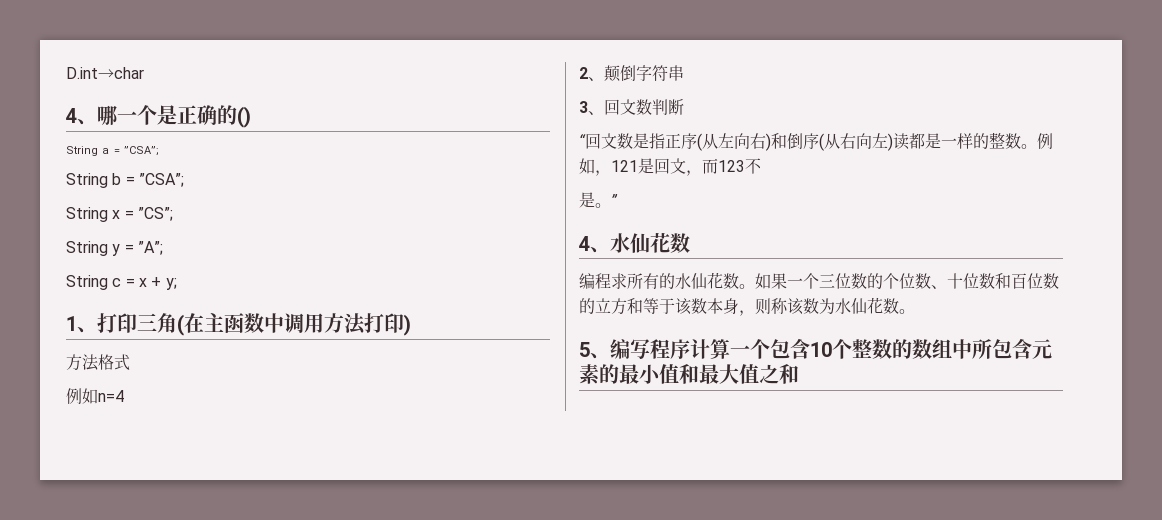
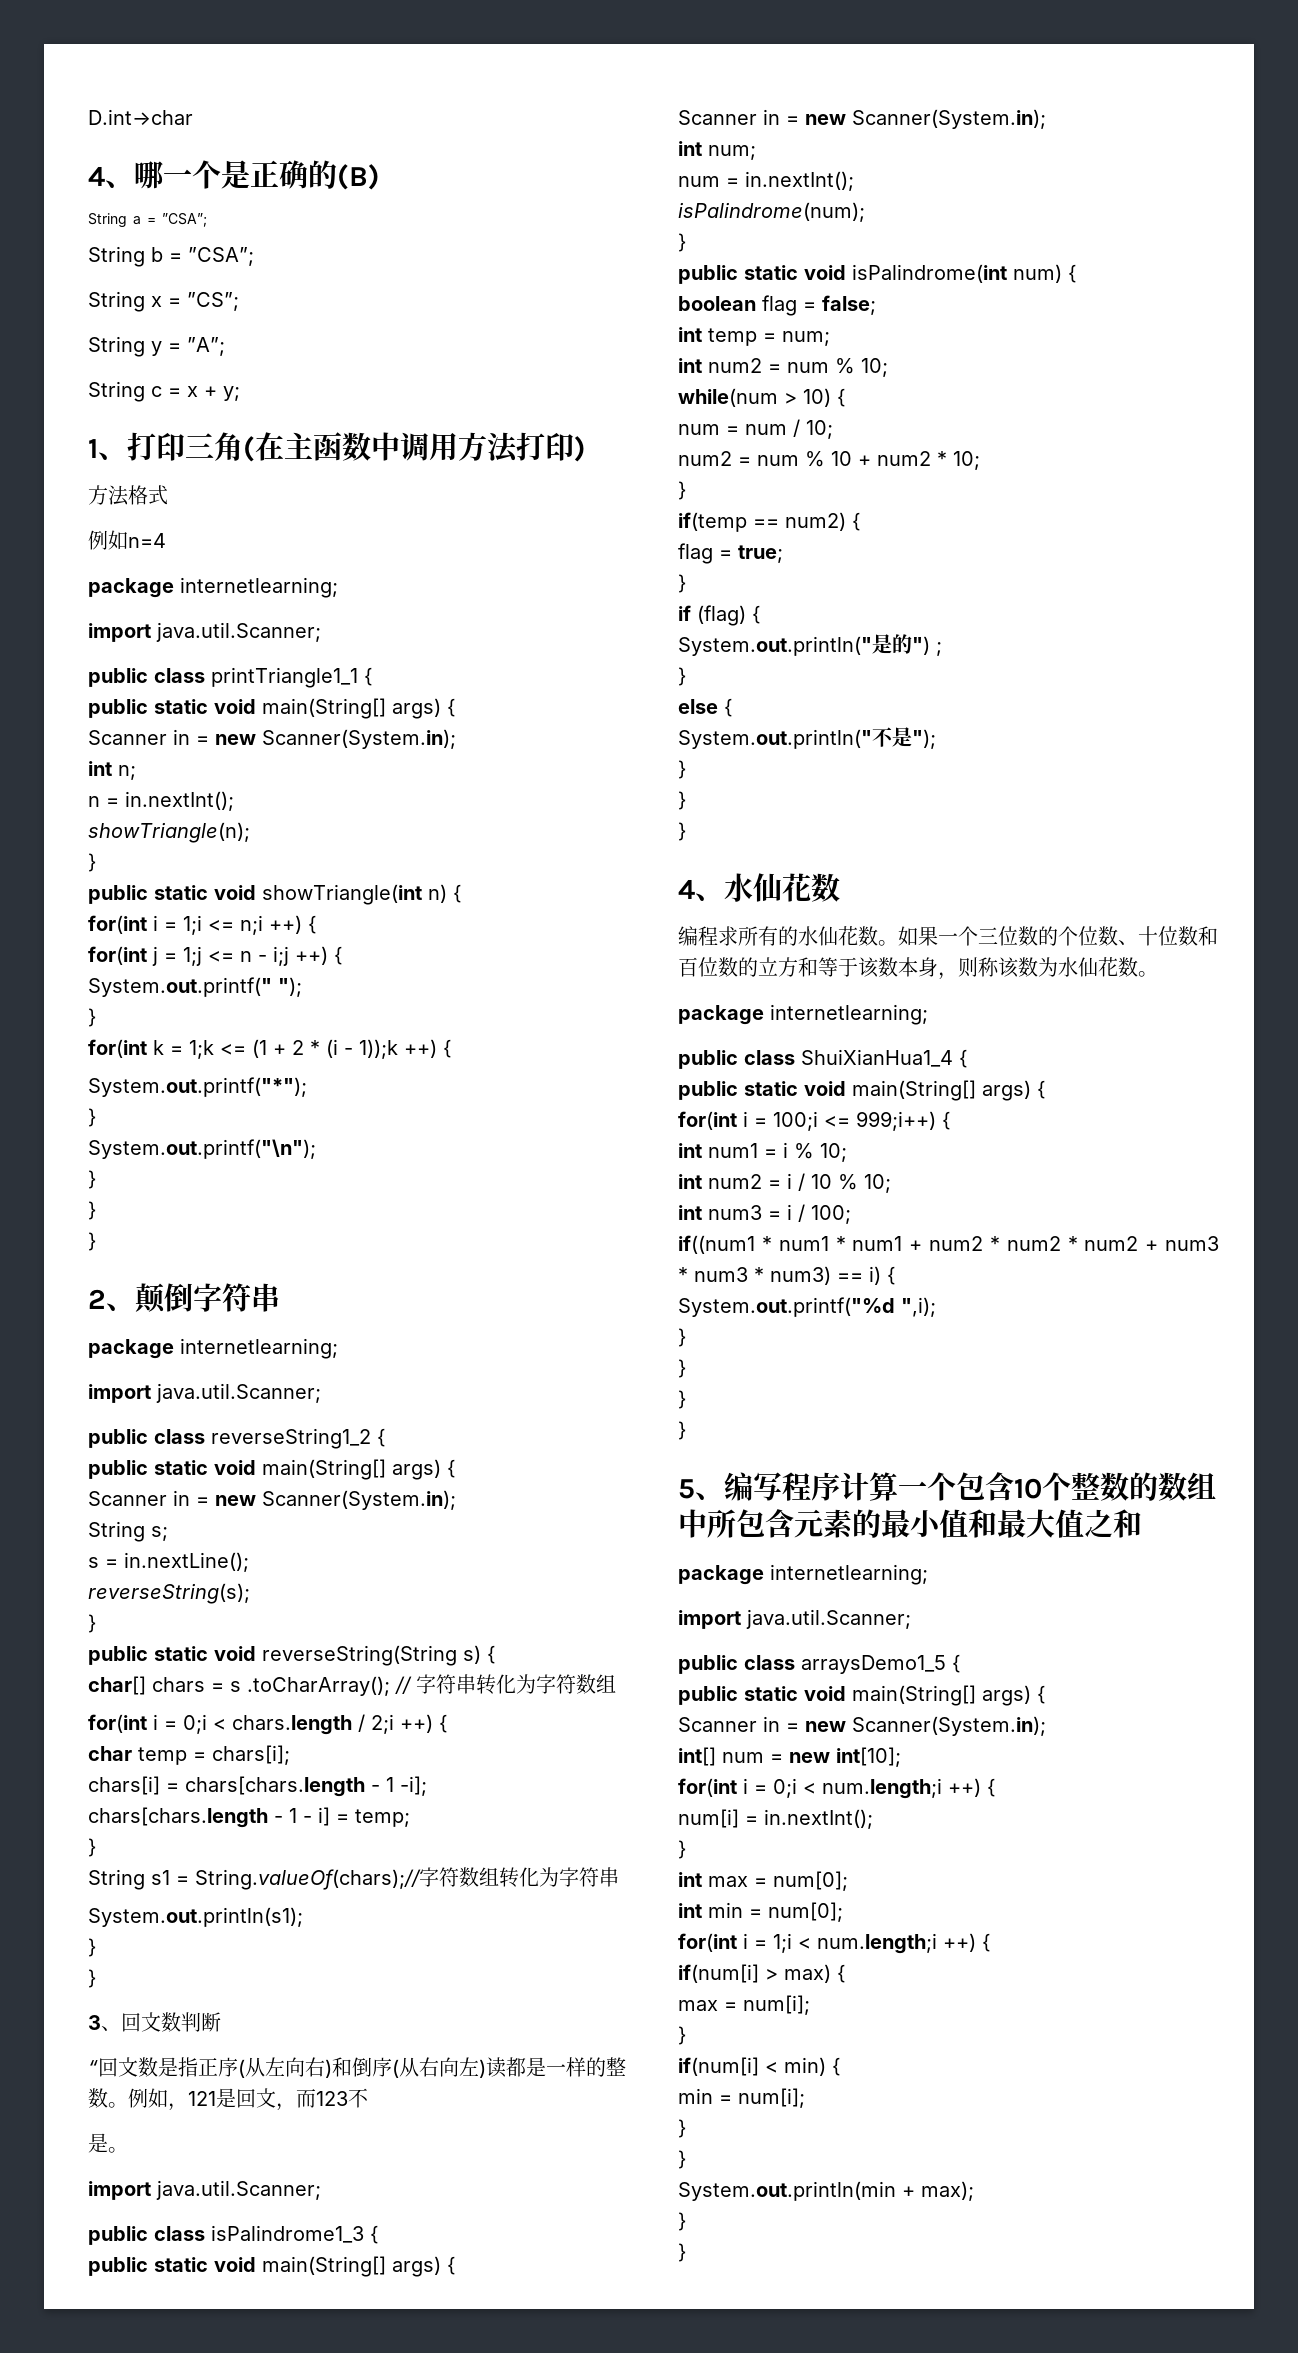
[237,106,251,128] () -> [337,164,380,190] (B)
[579,65,684,82] 2、颠倒字符串 -> [88,577,338,598] [88,622,321,642] [88,667,373,688] [88,698,456,719] [88,729,456,749] [88,761,136,780] [88,791,234,811] [88,822,250,843] [88,853,97,872] [88,884,462,905] [88,915,317,935] [88,946,343,966] [88,977,302,997] [88,1008,97,1027] [88,1039,452,1059] [88,1077,307,1097] [88,1108,97,1127] [88,1139,316,1159] [88,1170,97,1189] [88,1201,97,1220] [88,1232,97,1251] [88,1283,280,1313] [88,1338,338,1359] [88,1383,321,1403] [88,1428,386,1449] [88,1459,456,1480] [88,1490,456,1510] [88,1521,168,1542] [88,1552,249,1572] [88,1583,250,1604] [88,1614,97,1633] [88,1645,496,1666] [88,1674,616,1696] [88,1714,448,1735] [88,1745,290,1765] [88,1776,427,1797] [88,1807,410,1828] [88,1838,97,1857] [88,1867,619,1890] [88,1907,303,1927] [88,1938,97,1957] [88,1969,97,1988] package internetlearning; // import java.util.Scanner; // public class printTriangle1_1 { // public static void main(String[] args) { // Scanner in = new Scanner(System.in); // int n; // n = in.nextInt(); // showTriangle(n); // } // public static void showTriangle(int n) { // for(int i = 1;i <= n;i ++) { // for(int j = 1;j <= n - i;j ++) { // System.out.printf(" "); // } // for(int k = 1;k <= (1 + 2 * (i - 1));k ++) { // System.out.printf("*"); // } // System.out.printf("\n"); // } // } // } // 2、颠倒字符串 // package internetlearning; // import java.util.Scanner; // public class reverseString1_2 { // public static void main(String[] args) { // Scanner in = new Scanner(System.in); // String s; // s = in.nextLine(); // reverseString(s); // } // public static void reverseString(String s) { // char[] chars = s .toCharArray(); // 字符串转化为字符数组 // for(int i = 0;i < chars.length / 2;i ++) { // char temp = chars[i]; // chars[i] = chars[chars.length - 1 -i]; // chars[chars.length - 1 - i] = temp; // } // String s1 = String.valueOf(chars);//字符数组转化为字符串 // System.out.println(s1); // } // }
[611,194,618,206] ” -> [88,2180,321,2200] [88,2225,379,2245] [88,2256,456,2277] [678,109,1046,129] [678,141,756,160] [678,171,854,191] [678,202,865,222] [678,233,687,252] [678,264,1077,284] [678,295,876,316] [678,327,830,346] [678,358,888,377] [678,388,846,407] [678,419,833,439] [678,451,980,470] [678,481,687,500] [678,512,861,532] [678,543,783,564] [678,574,687,593] [678,605,761,626] [678,634,942,656] [678,667,687,686] [678,698,733,717] [678,727,936,749] [678,760,687,779] [678,791,687,810] [678,822,687,841] // import java.util.Scanner; // public class isPalindrome1_3 { // public static void main(String[] args) { // Scanner in = new Scanner(System.in); // int num; // num = in.nextInt(); // isPalindrome(num); // } // public static void isPalindrome(int num) { // boolean flag = false; // int temp = num; // int num2 = num % 10; // while(num > 10) { // num = num / 10; // num2 = num % 10 + num2 * 10; // } // if(temp == num2) { // flag = true; // } // if (flag) { // System.out.println("是的") ; // } // else { // System.out.println("不是"); // } // } // }
(915, 311) none -> [678,1004,928,1025] [678,1049,968,1069] [678,1080,1046,1101] [678,1111,951,1131] [678,1142,847,1162] [678,1173,891,1193] [678,1204,851,1224] [678,1235,1219,1254] [678,1266,896,1285] [678,1297,936,1317] [678,1328,687,1347] [678,1359,687,1378] [678,1390,687,1409] [678,1421,687,1440] // package internetlearning; // public class ShuiXianHua1_4 { // public static void main(String[] args) { // for(int i = 100;i <= 999;i++) { // int num1 = i % 10; // int num2 = i / 10 % 10; // int num3 = i / 100; // if((num1 * num1 * num1 + num2 * num2 * num2 + num3 * num3 * num3) == i) { // System.out.printf("%d ",i); // } // } // } // }
(799, 374) none -> [678,1564,928,1585] [678,1609,911,1629] [678,1654,961,1674] [678,1685,1046,1706] [678,1716,1046,1736] [678,1747,901,1767] [678,1778,996,1799] [678,1809,873,1829] [678,1840,687,1859] [678,1871,848,1891] [678,1902,843,1922] [678,1933,991,1954] [678,1964,846,1983] [678,1995,810,2015] [678,2026,687,2045] [678,2057,841,2076] [678,2088,805,2108] [678,2119,687,2138] [678,2150,687,2169] [678,2181,974,2201] [678,2212,687,2231] [678,2243,687,2262] // package internetlearning; // import java.util.Scanner; // public class arraysDemo1_5 { // public static void main(String[] args) { // Scanner in = new Scanner(System.in); // int[] num = new int[10]; // for(int i = 0;i < num.length;i ++) { // num[i] = in.nextInt(); // } // int max = num[0]; // int min = num[0]; // for(int i = 1;i < num.length;i ++) { // if(num[i] > max) { // max = num[i]; // } // if(num[i] < min) { // min = num[i]; // } // } // System.out.println(min + max); // } // }

